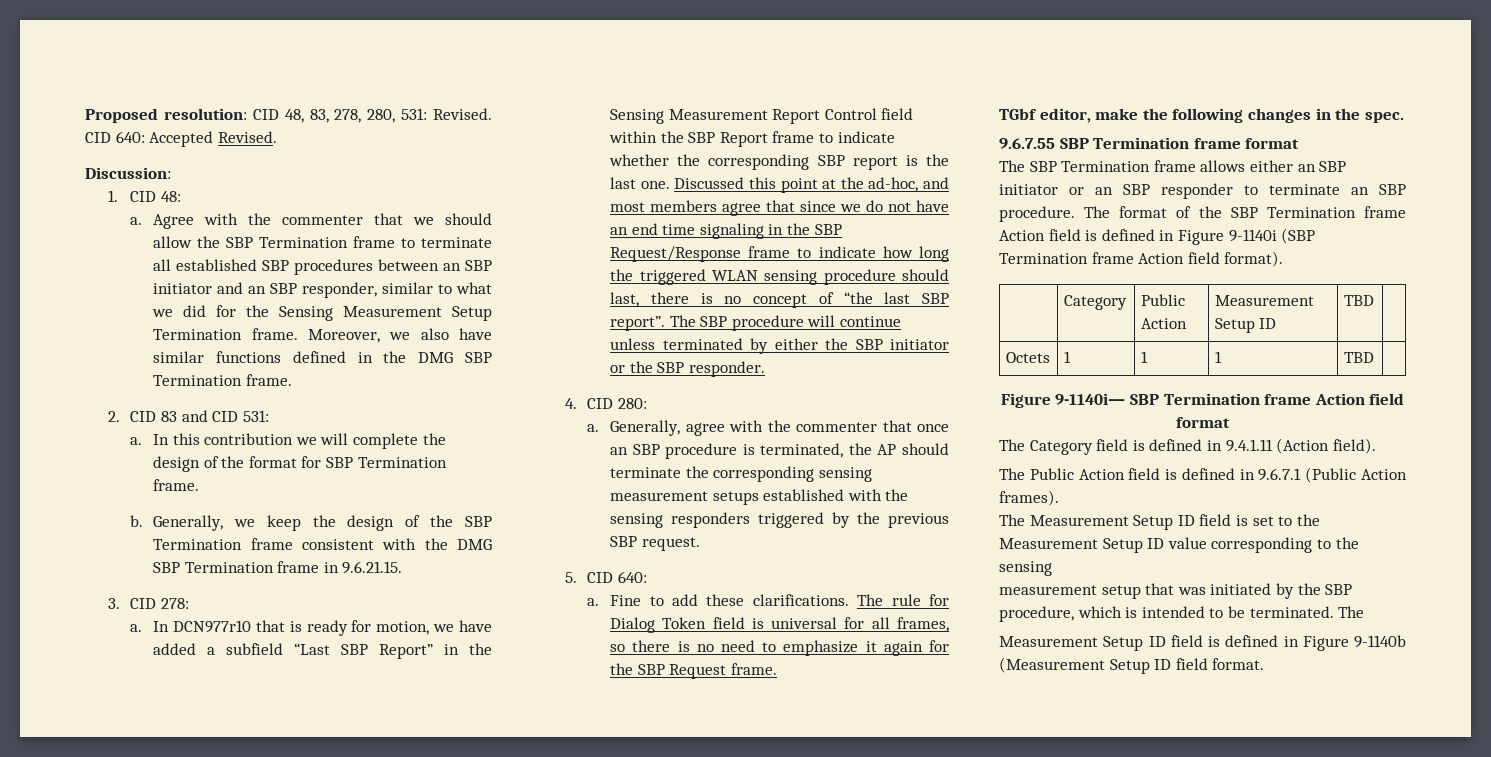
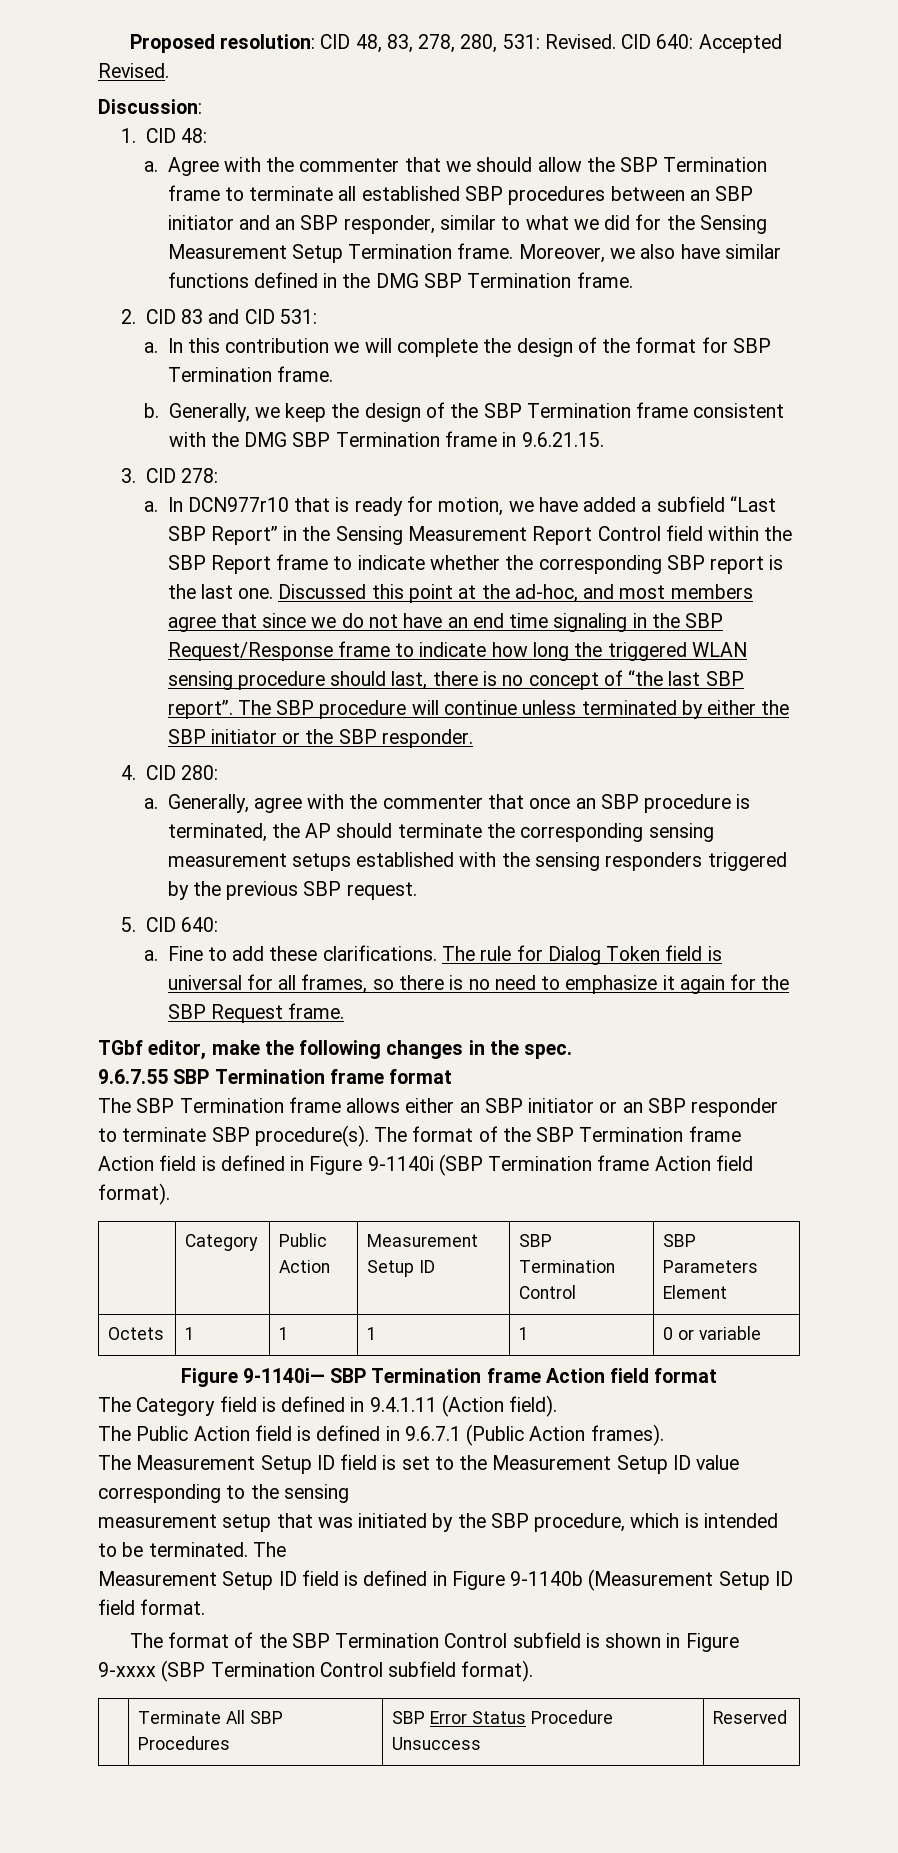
[1351,184,1406,195] [999,206,1075,222] an SBP procedure. -> [211,1125,369,1147] SBP procedure(s).
[1343,295,1374,306] TBD | -> [519,1234,553,1247] [519,1260,616,1273] [519,1285,577,1299] [663,1234,697,1247] [663,1260,759,1273] [663,1285,728,1299] SBP Termination Control | SBP Parameters Element
[1343,352,1374,363] TBD | -> [519,1327,530,1340] [663,1326,761,1340] 1 | 0 or variable
(1265, 664) none -> [129,1632,739,1652] [98,1660,534,1682] [138,1710,283,1724] [138,1736,231,1750] [392,1710,613,1724] [392,1737,482,1750] [713,1710,788,1724] // The format of the SBP Termination Control subfield is shown in Figure 9-xxxx (SBP Termination Control subfield format). // | Terminate All SBP Procedures | SBP Error Status Procedure Unsuccess | Reserved

